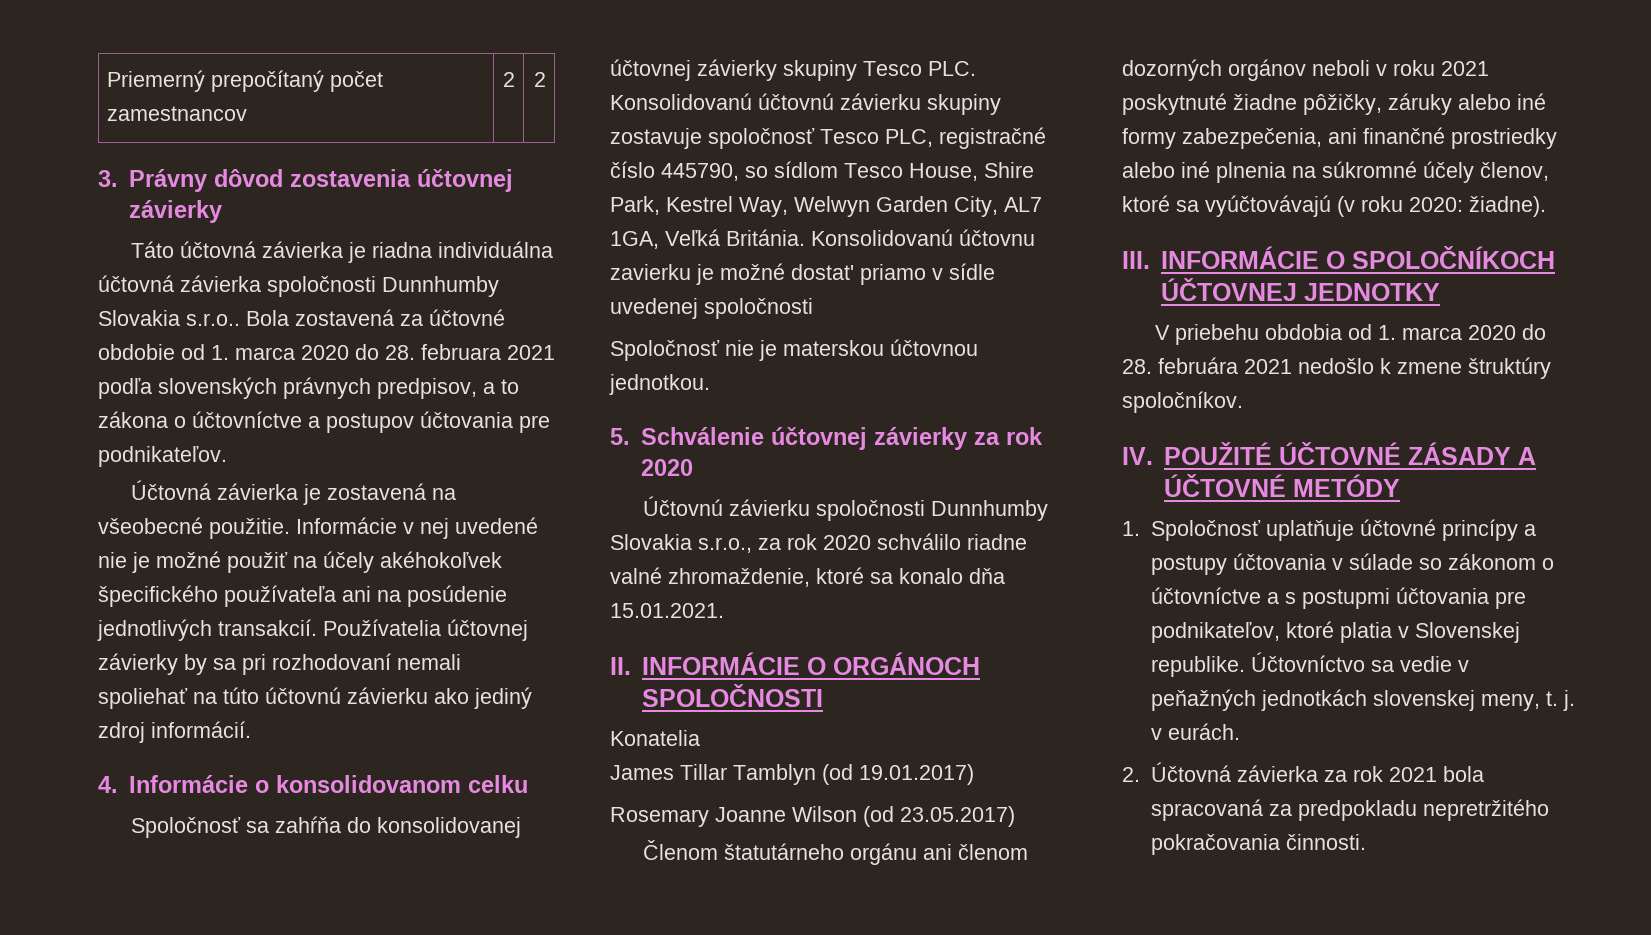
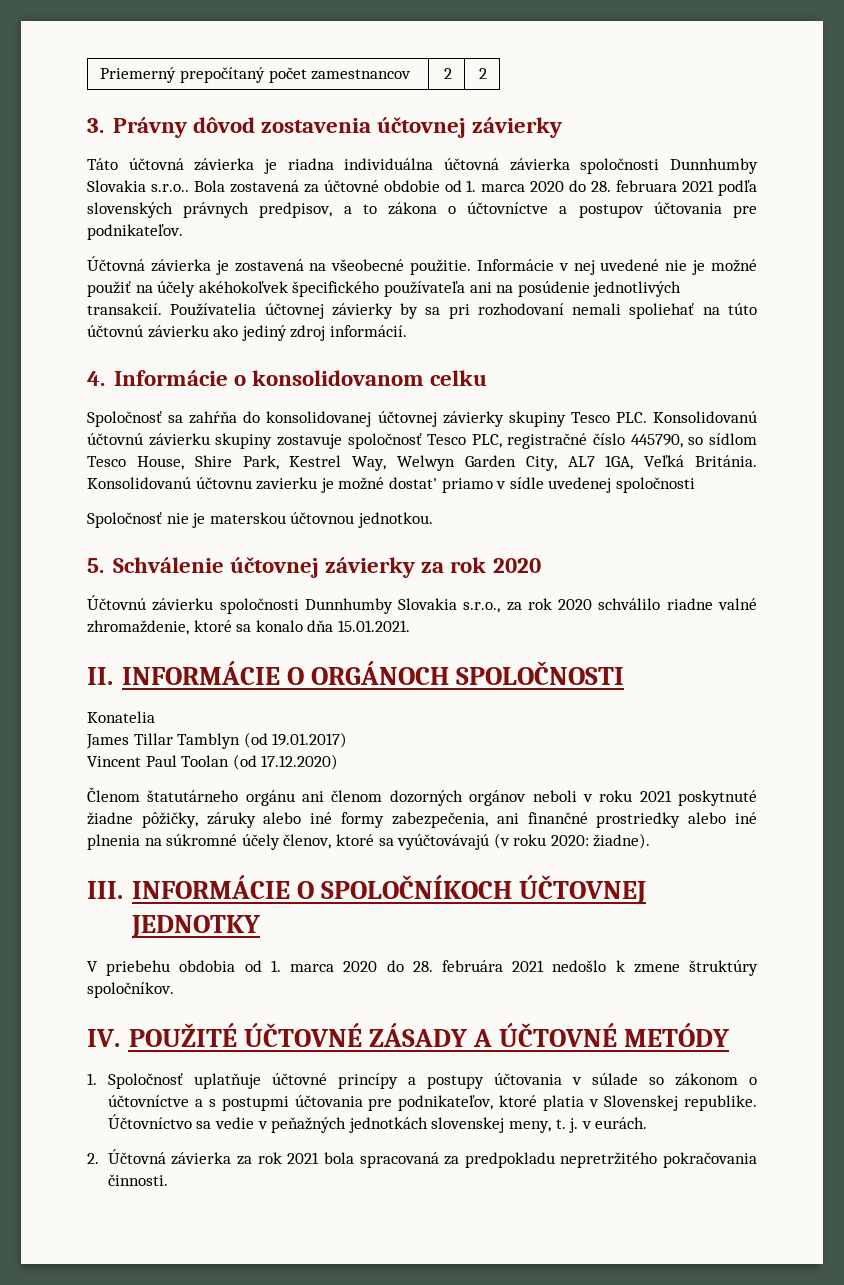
[610,806,1015,827] Rosemary Joanne Wilson (od 23.05.2017) -> [87,754,339,770] Vincent Paul Toolan (od 17.12.2020)

